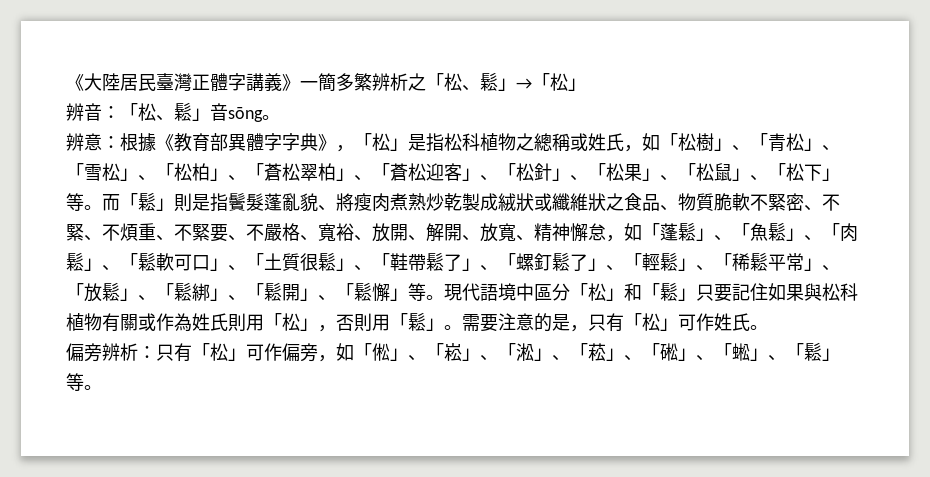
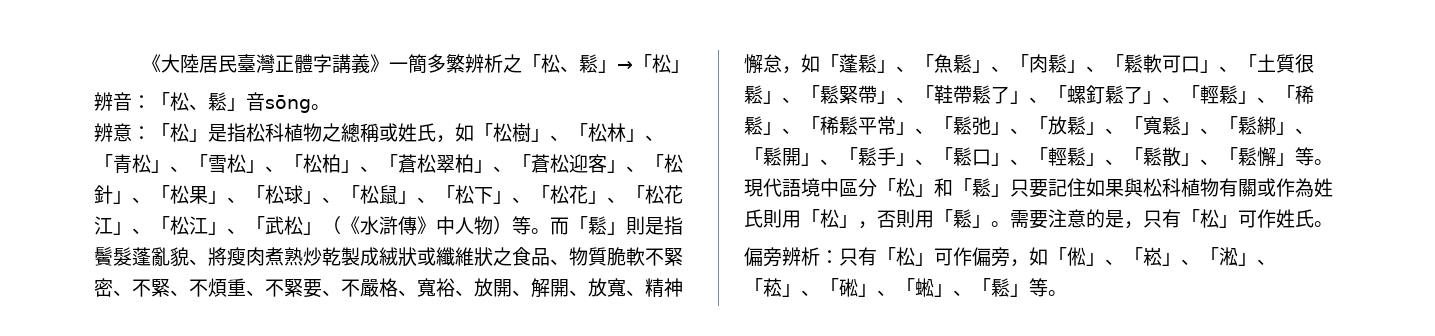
[120,133,354,152] 根據《教育部異體字字典》， -> (151, 133) none
(768, 141) none -> [588,123,664,142] [94,154,113,171] 松林」、「
(714, 172) none -> [284,185,379,204] 球」、「松
(840, 174) none -> [512,185,683,204] [94,216,512,235] 、「松花」、「松花江」、「松江」、「武松」（《水滸傳》中人物）
(390, 261) none -> [820,85,934,104] 鬆緊帶」、「
[768,253,840,271] [66,283,102,302] 平常」、「放 -> [763,116,1162,135] 」、「稀鬆平常」、「鬆弛」、「放鬆」、「寬
(372, 291) none -> [877,147,1257,167] 手」、「鬆口」、「輕鬆」、「鬆散」、「鬆

